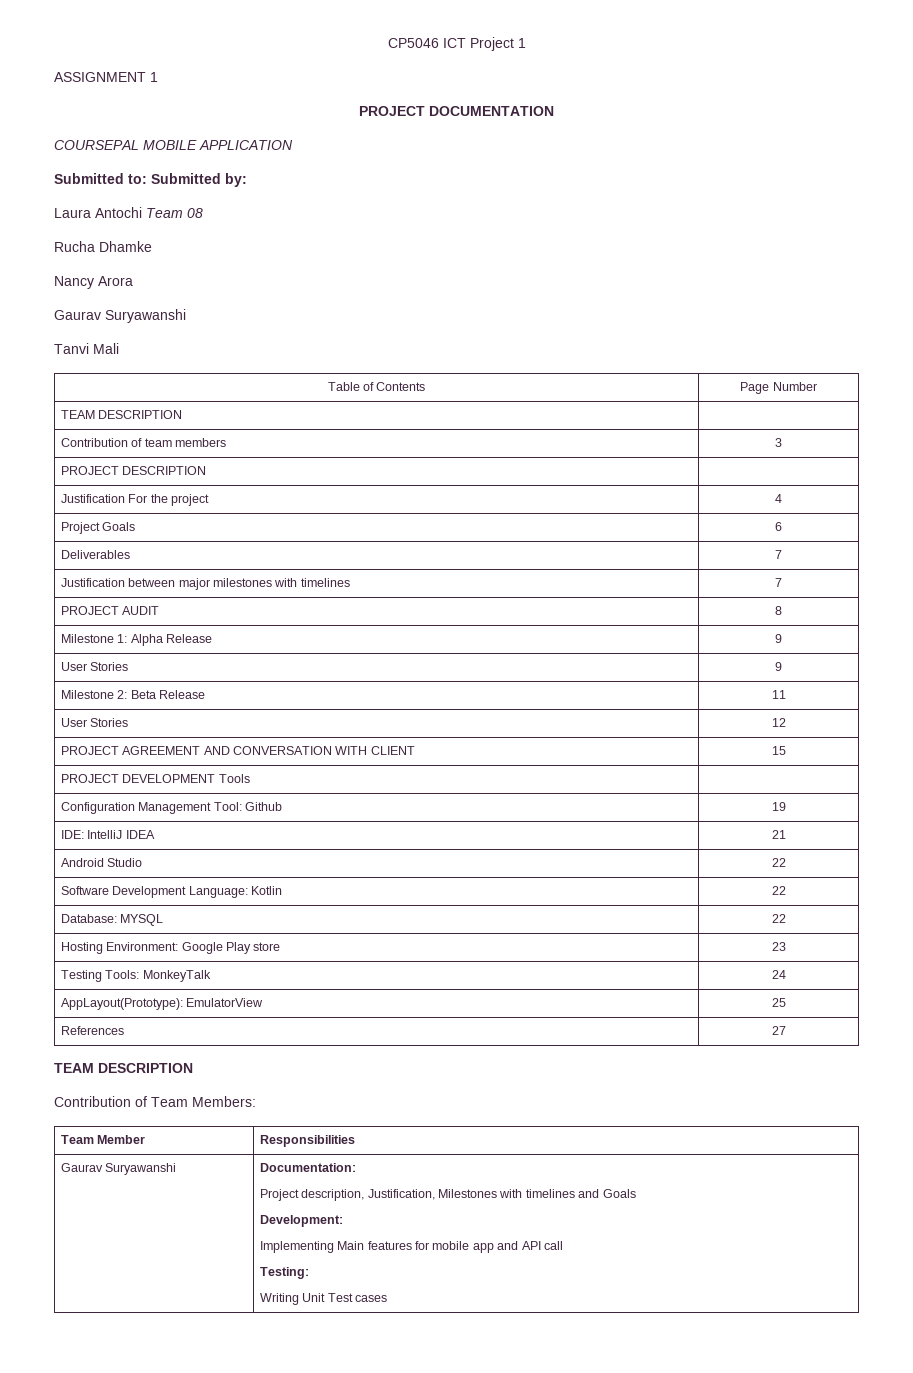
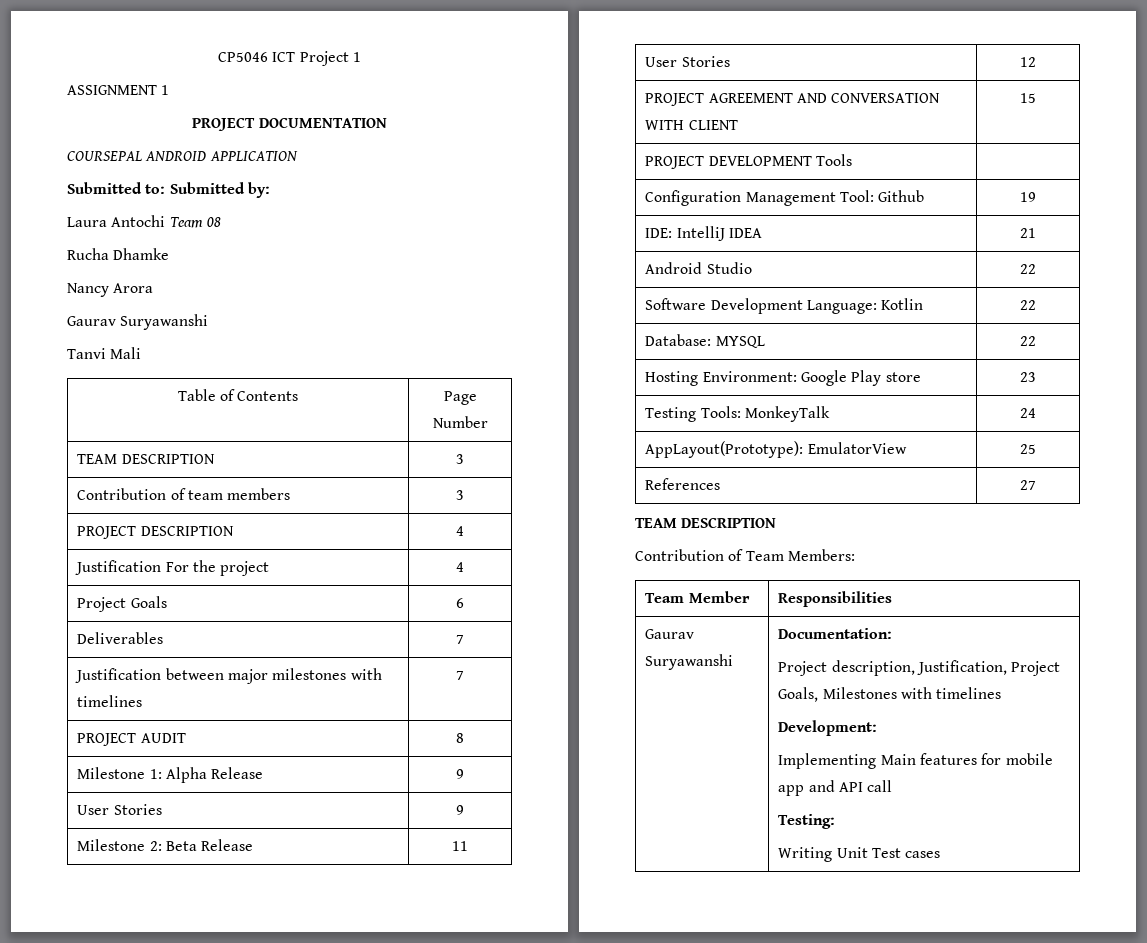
[143,140,197,150] MOBILE -> [145,151,207,161] ANDROID
(183, 414) none -> [456,454,464,464] 3
(207, 470) none -> [456,526,464,536] 4
(435, 1194) none -> [1011,661,1061,676] [778,687,819,702] Project Goals,
[578,1189,636,1198] and Goals -> (1002, 693) none

